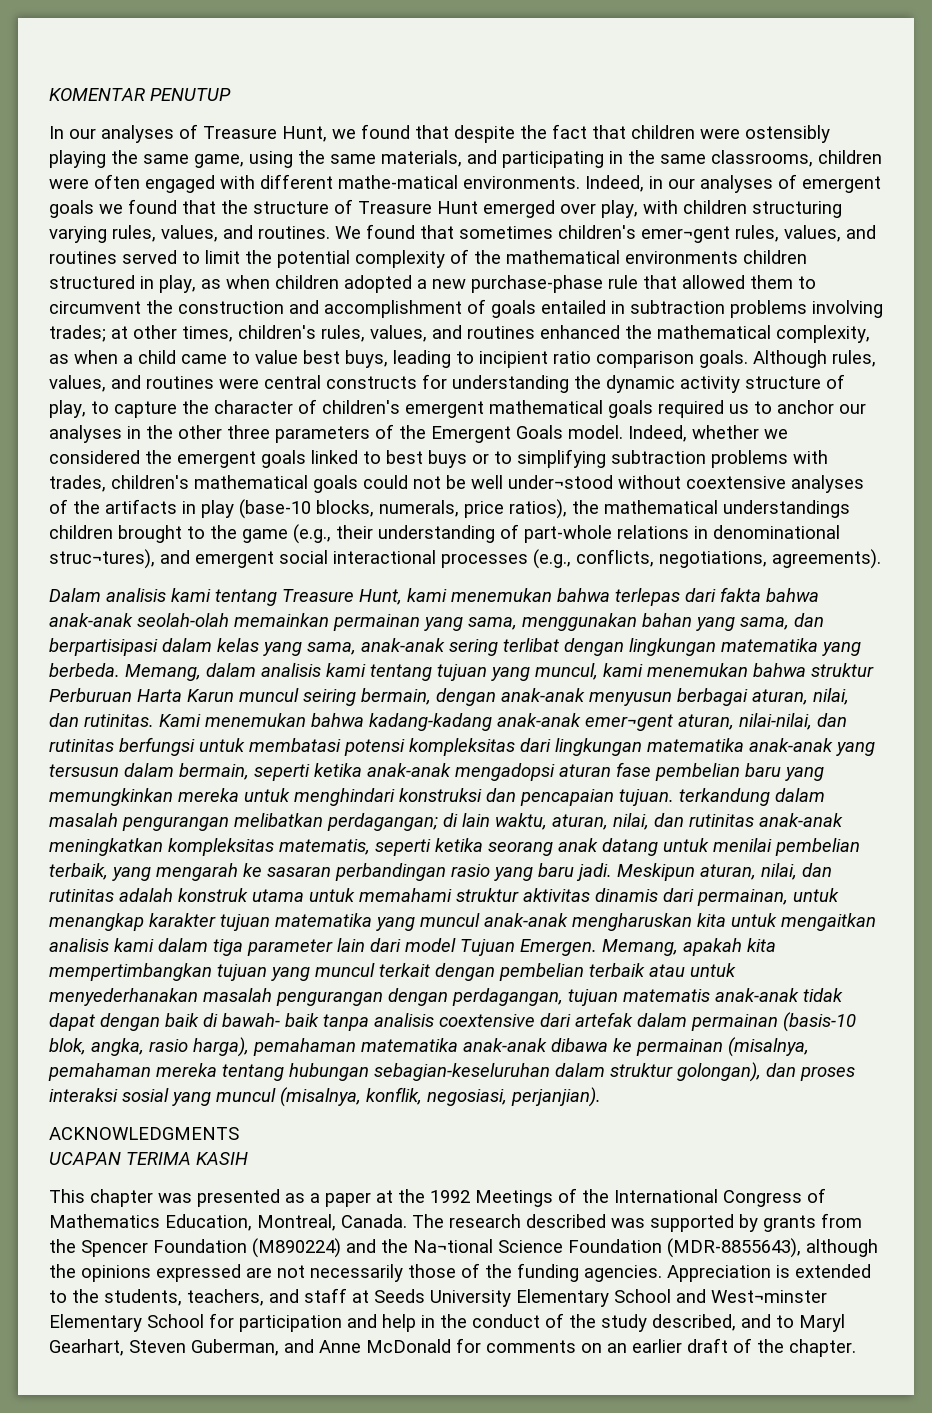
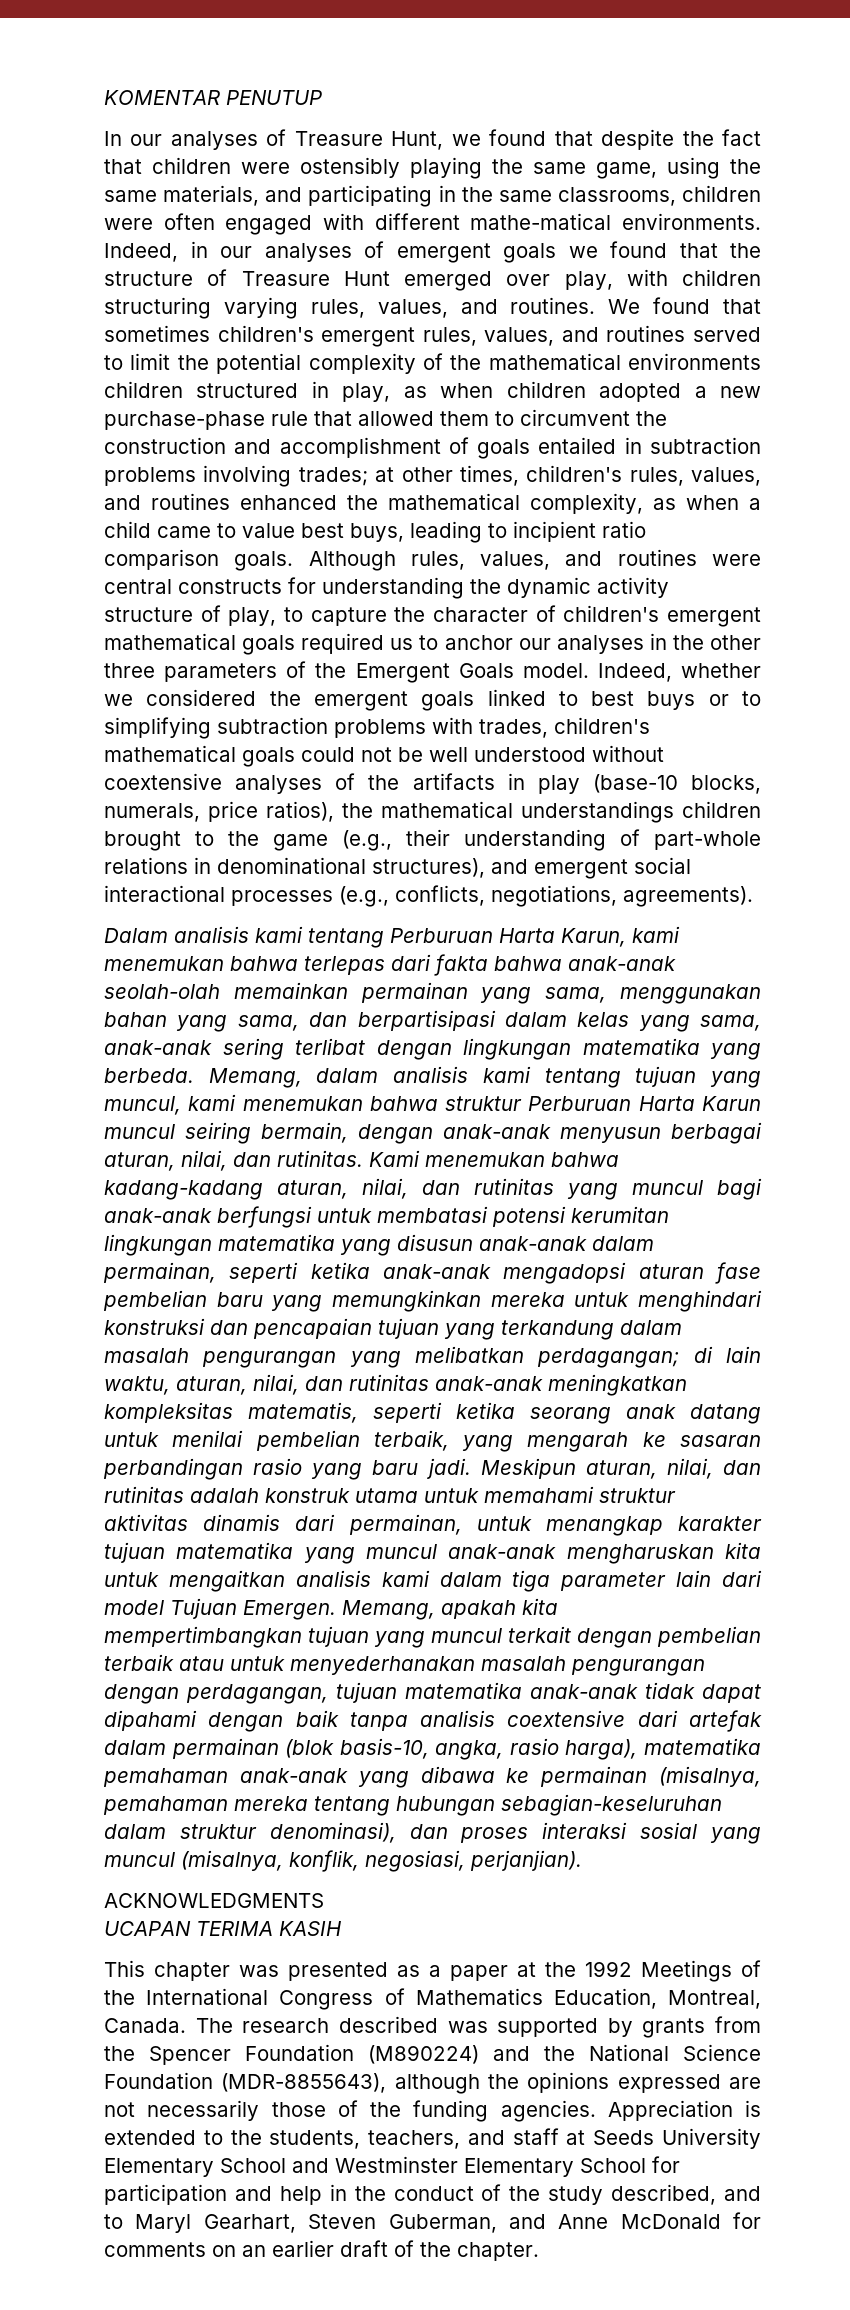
[641,226,730,243] emer¬gent -> [321,327,416,347] emergent
[508,475,613,489] under¬stood -> [474,747,586,762] understood
[49,549,155,569] struc¬tures), -> [372,858,485,878] structures),
[282,589,402,605] Treasure Hunt, -> [390,928,626,947] Perburuan Harta Karun,
[497,713,847,731] [49,737,875,756] [49,763,249,780] anak-anak emer¬gent aturan, nilai-nilai, dan rutinitas berfungsi untuk membatasi potensi kompleksitas dari lingkungan matematika anak-anak yang tersusun dalam bermain, -> [277,1178,762,1200] [104,1206,669,1228] [104,1234,654,1256] [103,1262,216,1283] aturan, nilai, dan rutinitas yang muncul bagi anak-anak berfungsi untuk membatasi potensi kerumitan lingkungan matematika yang disusun anak-anak dalam permainan,
[619,789,674,806] tujuan. -> [378,1318,495,1340] tujuan yang
(229, 823) none -> [349,1351,401,1368] yang
[623,989,710,1002] matematis -> [405,1682,522,1699] matematika
(95, 1022) none -> [104,1710,197,1731] dipahami
[203,1013,319,1027] di bawah- baik -> (339, 1718) none
[783,1012,856,1032] [49,1038,86,1055] (basis-10 blok, -> [285,1738,429,1759] (blok basis-10,
[253,1038,547,1056] pemahaman matematika anak-anak -> [643,1738,761,1755] [103,1768,409,1788] matematika pemahaman anak-anak yang
[677,1062,761,1082] golongan), -> [269,1822,396,1843] denominasi),
[413,1239,493,1253] Na¬tional -> [589,2044,669,2061] National
[711,1290,827,1303] West¬minster -> [335,2156,458,2173] Westminster

